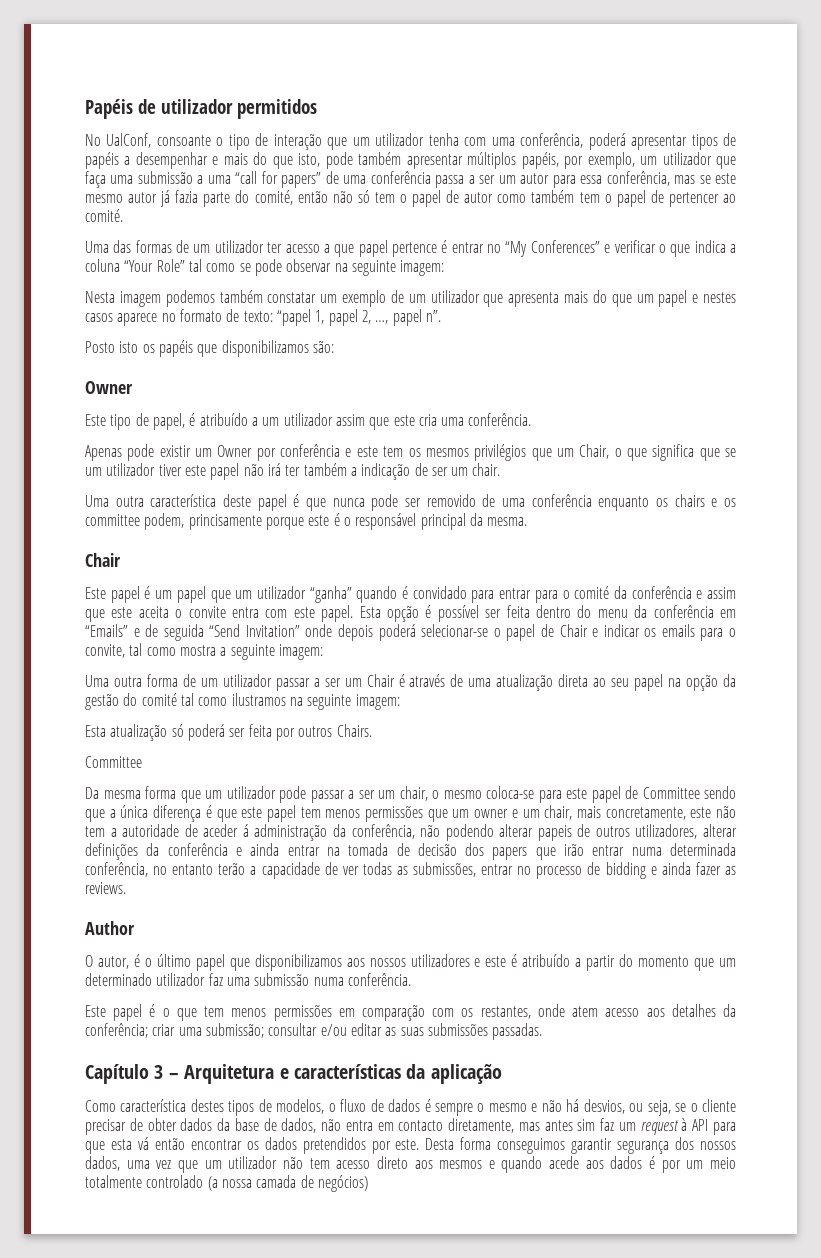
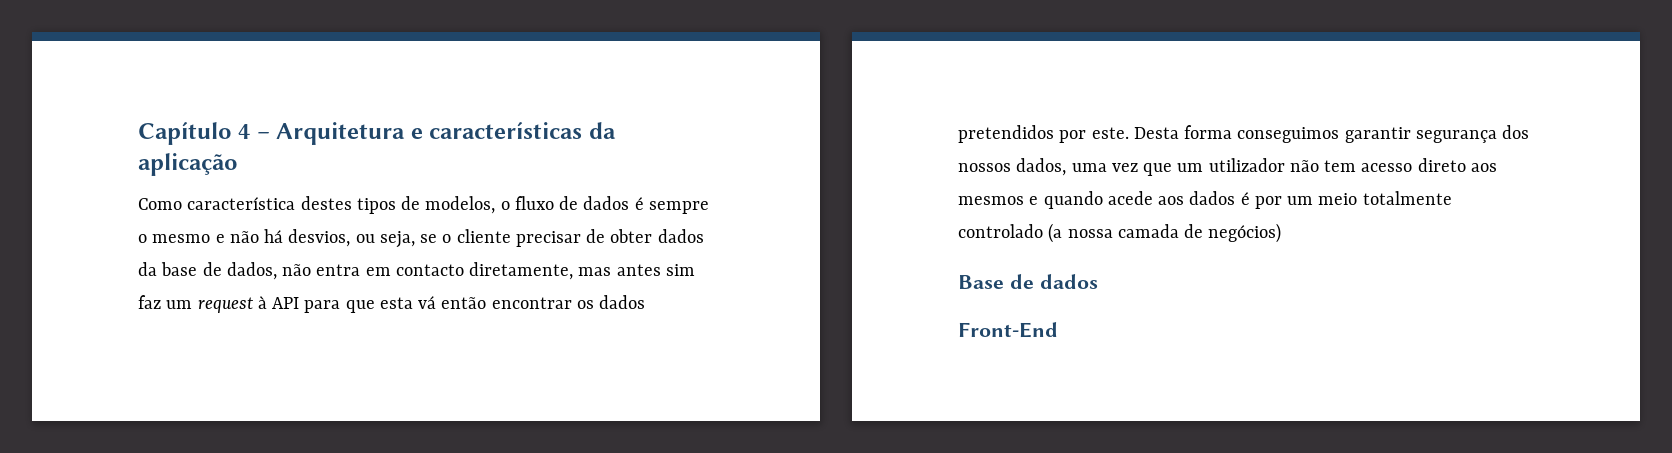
[85,99,317,119] [85,133,736,150] [85,152,736,169] [85,171,737,188] [85,190,736,207] [85,209,123,222] [85,240,737,257] [85,259,445,276] [85,290,737,307] [85,309,441,326] [85,340,334,357] [85,381,133,394] [85,413,532,430] [85,444,737,461] [85,463,501,480] [85,494,736,511] [85,513,528,530] [85,553,121,567] [85,586,736,603] [85,605,736,622] [85,624,736,641] [85,643,323,660] [85,674,737,691] [85,693,400,710] [85,724,372,741] [85,756,142,768] [85,786,736,803] [85,805,736,822] [85,824,737,841] [85,843,736,860] [85,862,736,879] [85,882,126,894] [85,921,135,935] [85,954,736,971] [85,973,411,986] [85,1004,736,1021] [85,1023,543,1040] [85,1064,164,1084] Papéis de utilizador permitidos // No UalConf, consoante o tipo de interação que um utilizador tenha com uma conferência, poderá apresentar tipos de papéis a desempenhar e mais do que isto, pode também apresentar múltiplos papéis, por exemplo, um utilizador que faça uma submissão a uma “call for papers” de uma conferência passa a ser um autor para essa conferência, mas se este mesmo autor já fazia parte do comité, então não só tem o papel de autor como também tem o papel de pertencer ao comité. // Uma das formas de um utilizador ter acesso a que papel pertence é entrar no “My Conferences” e verificar o que indica a coluna “Your Role” tal como se pode observar na seguinte imagem: // Nesta imagem podemos também constatar um exemplo de um utilizador que apresenta mais do que um papel e nestes casos aparece no formato de texto: “papel 1, papel 2, …, papel n”. // Posto isto os papéis que disponibilizamos são: // Owner // Este tipo de papel, é atribuído a um utilizador assim que este cria uma conferência. // Apenas pode existir um Owner por conferência e este tem os mesmos privilégios que um Chair, o que significa que se um utilizador tiver este papel não irá ter também a indicação de ser um chair. // Uma outra característica deste papel é que nunca pode ser removido de uma conferência enquanto os chairs e os committee podem, princisamente porque este é o responsável principal da mesma. // Chair // Este papel é um papel que um utilizador “ganha” quando é convidado para entrar para o comité da conferência e assim que este aceita o convite entra com este papel. Esta opção é possível ser feita dentro do menu da conferência em “Emails” e de seguida “Send Invitation” onde depois poderá selecionar-se o papel de Chair e indicar os emails para o convite, tal como mostra a seguinte imagem: // Uma outra forma de um utilizador passar a ser um Chair é através de uma atualização direta ao seu papel na opção da gestão do comité tal como ilustramos na seguinte imagem: // Esta atualização só poderá ser feita por outros Chairs. // Committee // Da mesma forma que um utilizador pode passar a ser um chair, o mesmo coloca-se para este papel de Committee sendo que a única diferença é que este papel tem menos permissões que um owner e um chair, mais concretamente, este não tem a autoridade de aceder á administração da conferência, não podendo alterar papeis de outros utilizadores, alterar definições da conferência e ainda entrar na tomada de decisão dos papers que irão entrar numa determinada conferência, no entanto terão a capacidade de ver todas as submissões, entrar no processo de bidding e ainda fazer as reviews. // Author // O autor, é o último papel que disponibilizamos aos nossos utilizadores e este é atribuído a partir do momento que um determinado utilizador faz uma submissão numa conferência. // Este papel é o que tem menos permissões em comparação com os restantes, onde atem acesso aos detalhes da conferência; criar uma submissão; consultar e/ou editar as suas submissões passadas. // Capítulo 3 -> [138,122,251,145] Capítulo 4
(368, 1183) none -> [958,274,1098,289] [958,322,1058,338] // Base de dados // Front-End

